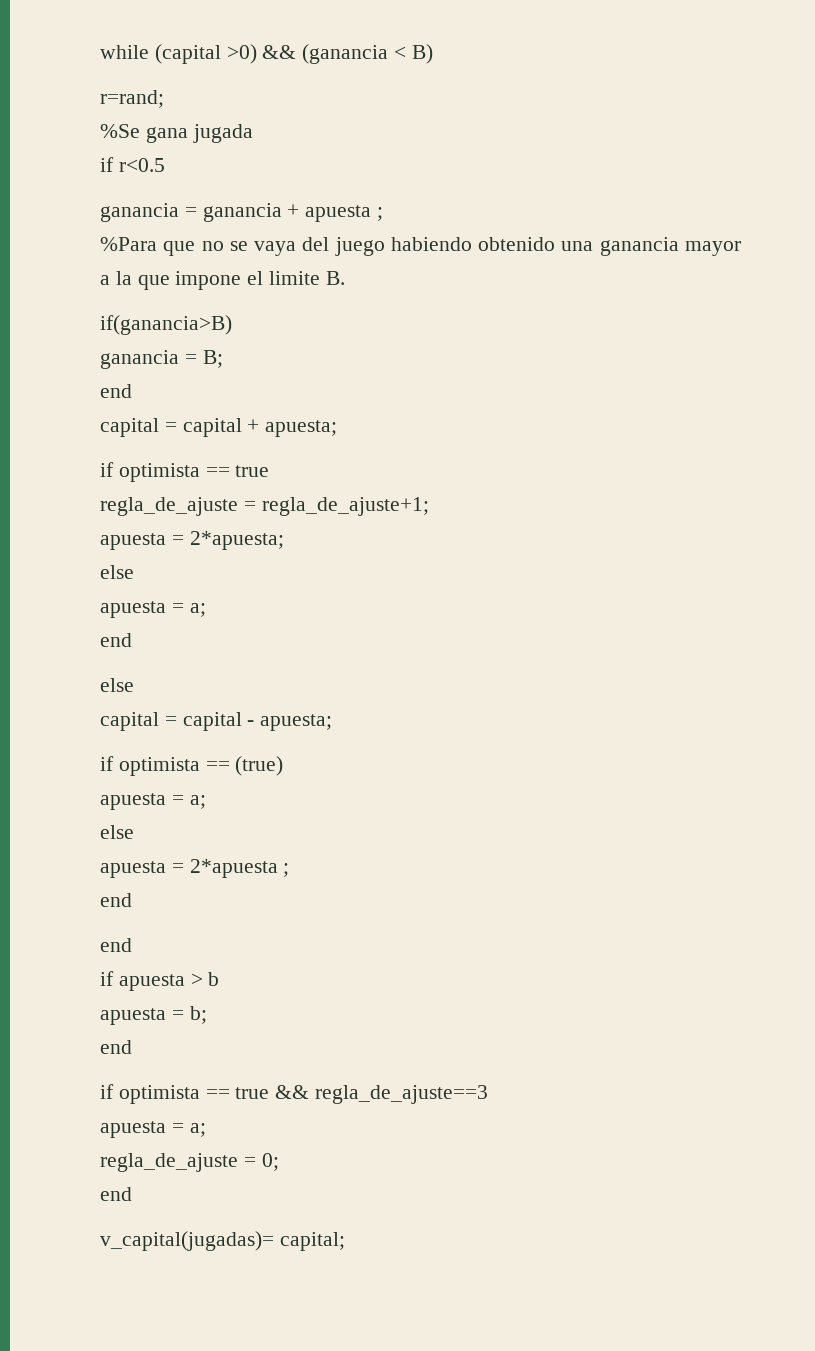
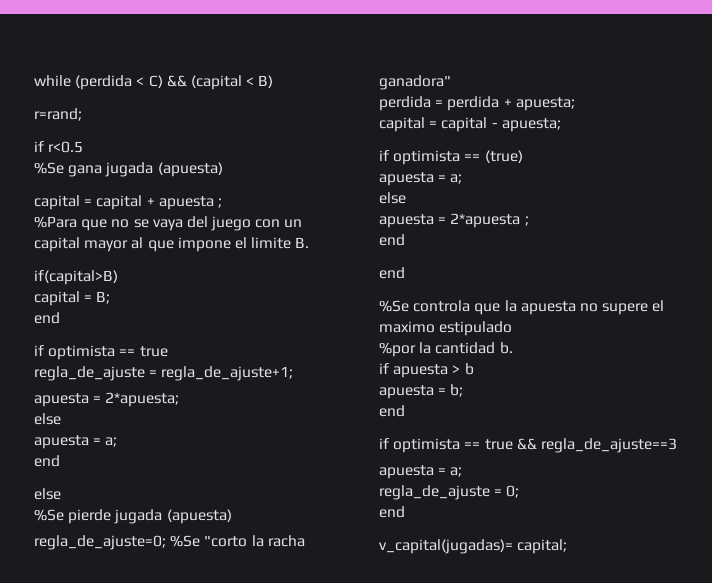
[154,44,389,64] (capital >0) && (ganancia -> [75,75,242,90] (perdida < C) && (capital
(164, 99) none -> [34,141,84,153] // if r<0.5
[100,157,165,172] [100,203,282,222] // if r<0.5 // ganancia = ganancia -> [157,162,223,177] [34,195,143,210] (apuesta) // capital = capital
[390,237,741,256] [100,271,132,285] habiendo obtenido una ganancia mayor a la -> [255,219,303,228] [34,237,144,252] con un capital mayor al
[100,315,232,335] [100,350,179,369] if(ganancia>B) // ganancia -> [34,270,118,285] [34,291,80,306] if(capital>B) // capital
[100,418,338,437] // capital = capital + apuesta; -> (60, 318) none
(134, 685) none -> [34,509,232,524] [34,535,305,550] [379,75,451,90] [379,96,575,111] // %Se pierde jugada (apuesta) // regla_de_ajuste=0; %Se "corto la racha ganadora" // perdida = perdida + apuesta;
(132, 945) none -> [379,300,665,315] [379,321,513,336] [379,342,513,357] // %Se controla que la apuesta no supere el maximo estipulado // %por la cantidad b.

